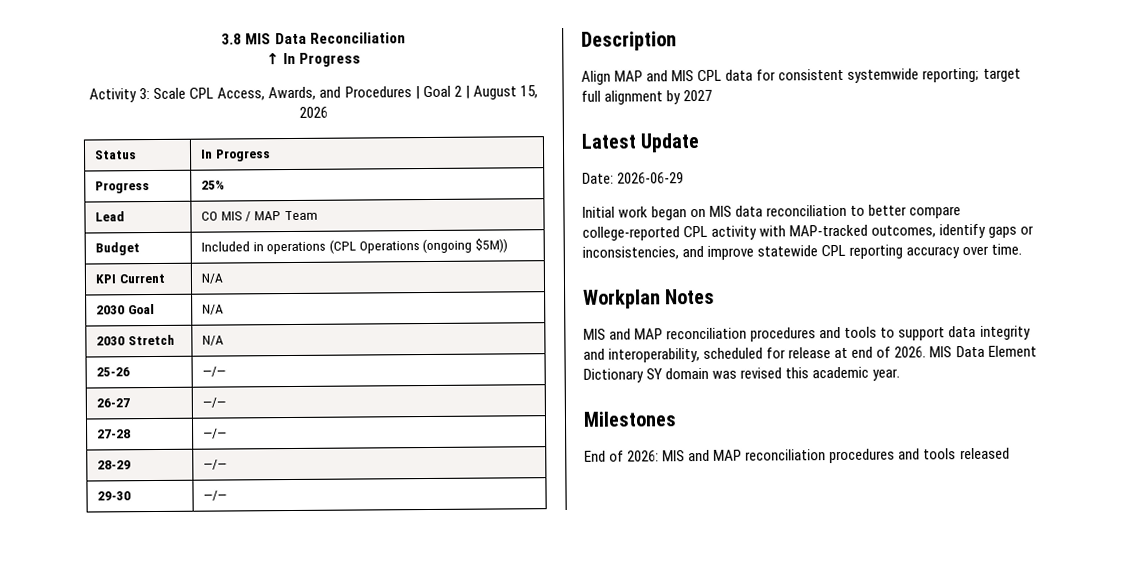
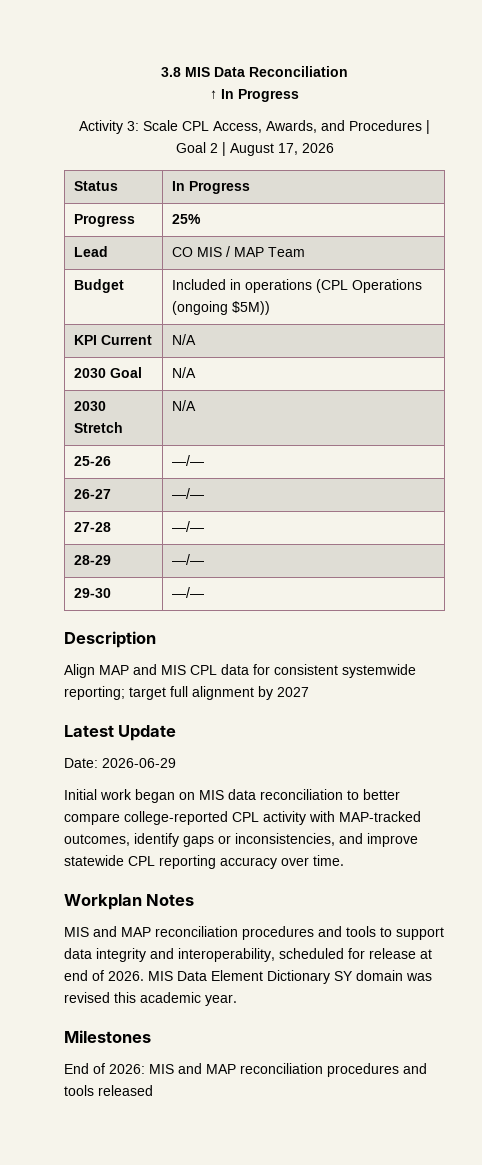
[519,85,538,99] 15, -> [277,143,298,155] 17,

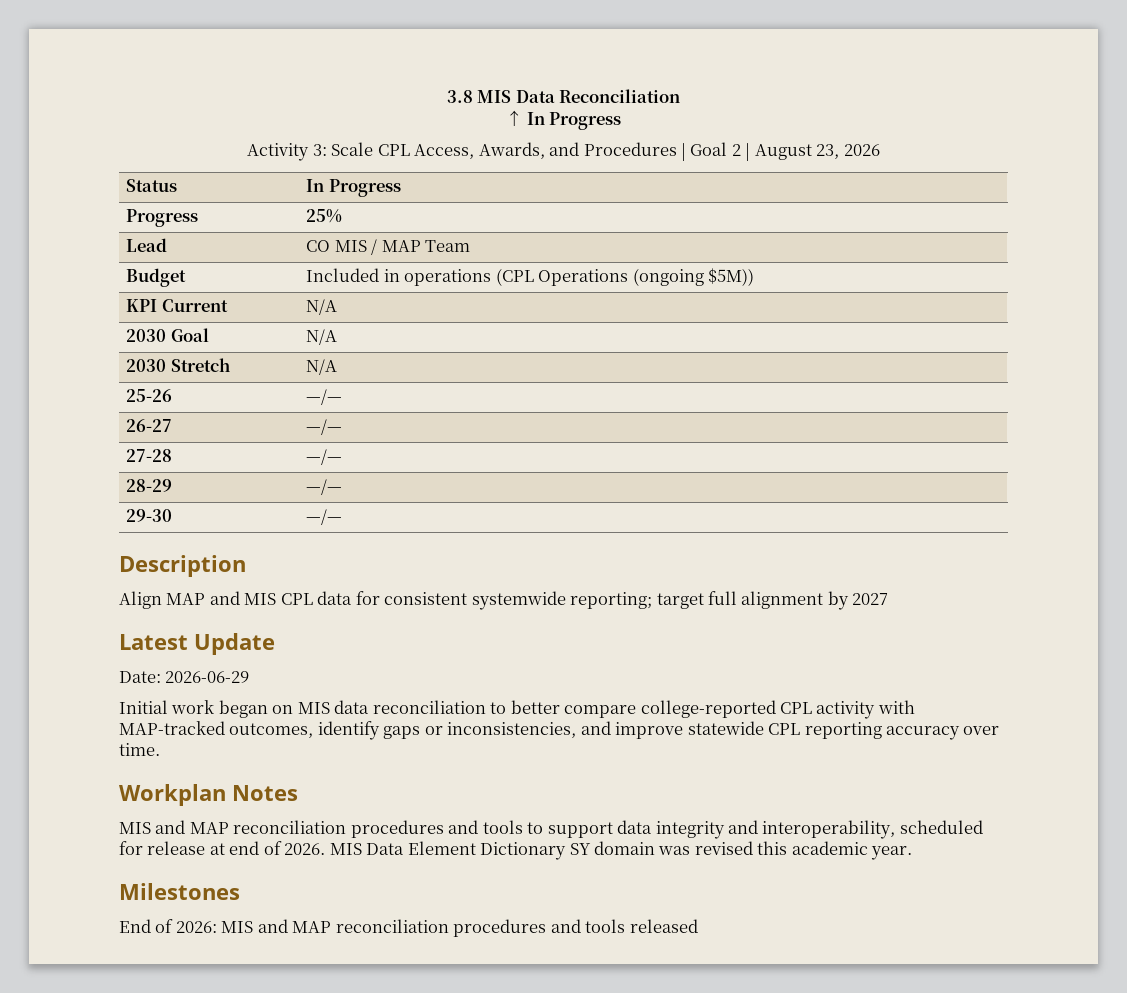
[277,143,298,155] 17, -> [816,144,840,159] 23,

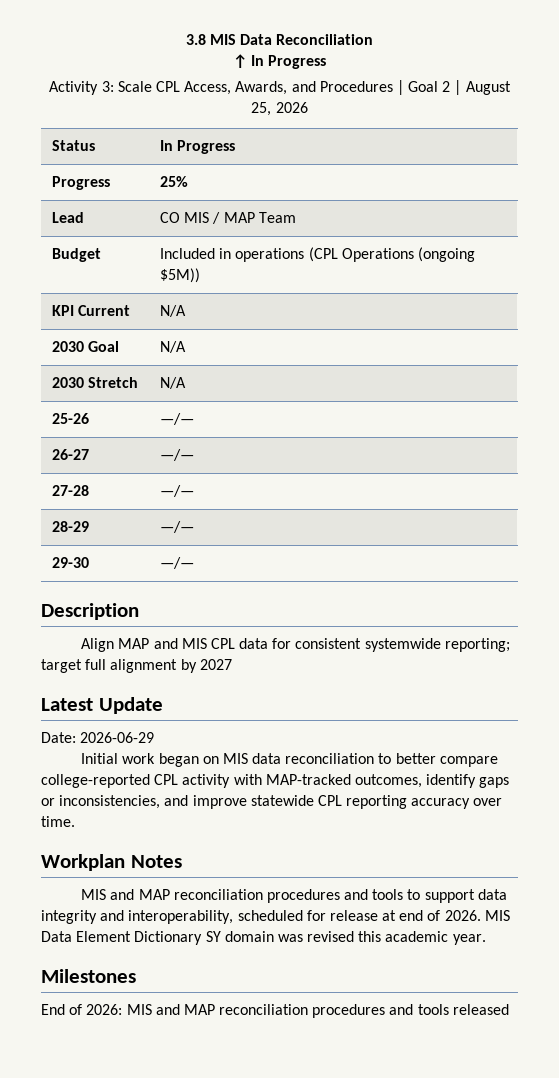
[816,144,840,159] 23, -> [251,102,272,116] 25,

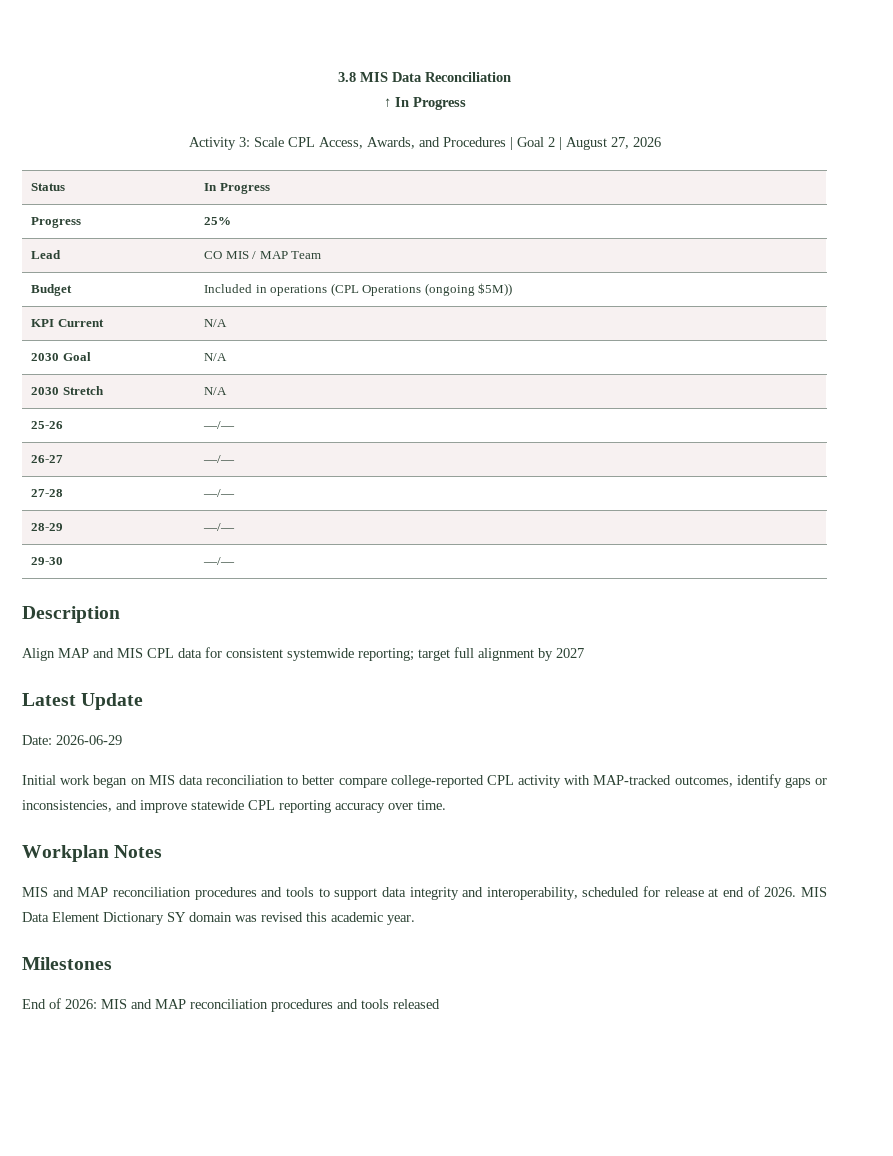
[251,102,272,116] 25, -> [610,137,629,149] 27,

